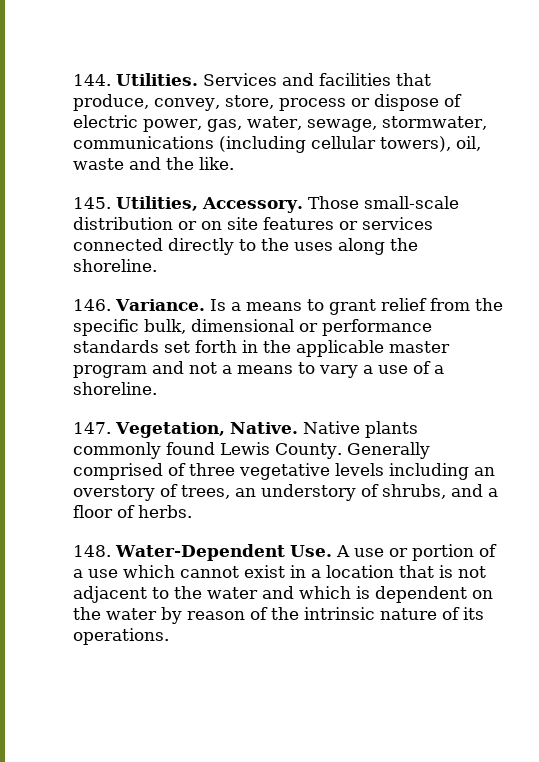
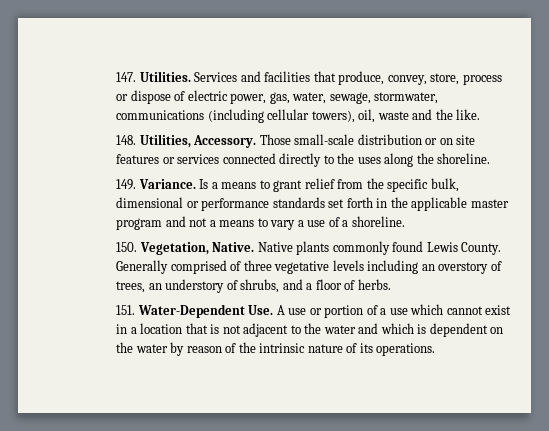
[73,74,112,86] 144. -> [116,72,137,82] 147.
[73,197,112,209] 145. -> [116,135,137,145] 148.
[73,299,112,311] 146. -> [116,179,137,190] 149.
[73,422,112,434] 147. -> [116,242,138,252] 150.
[73,545,112,557] 148. -> [116,305,136,315] 151.

